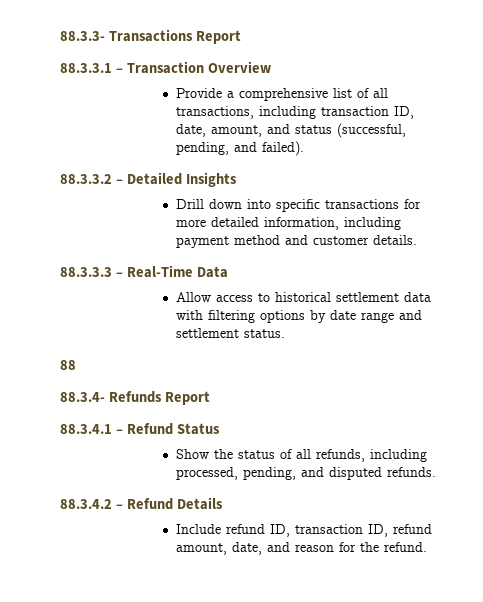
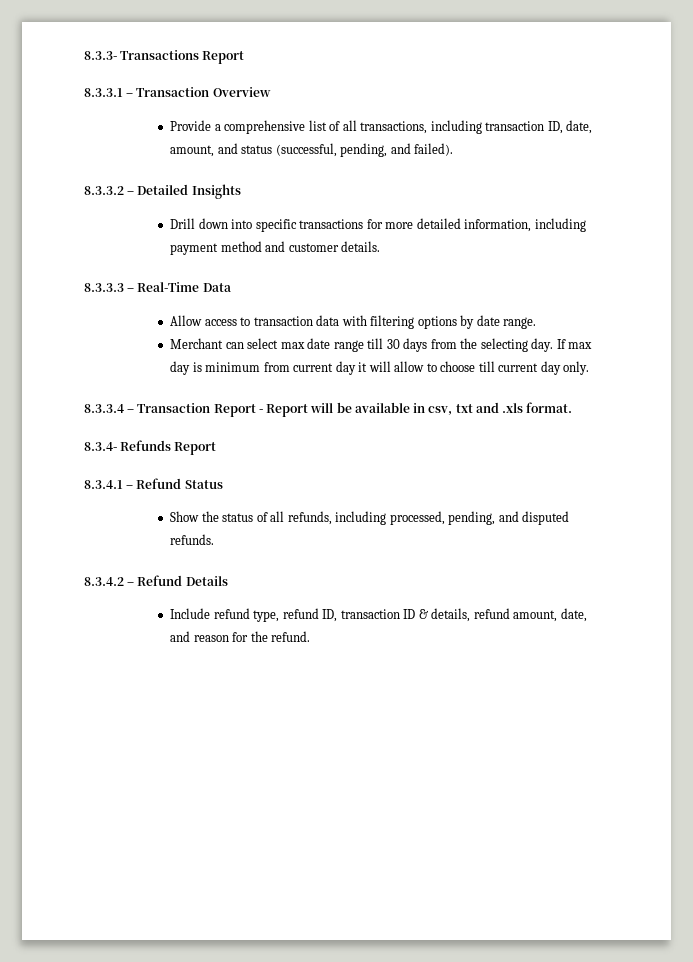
[60,31,105,41] 88.3.3- -> [84,51,117,60] 8.3.3-
[60,63,112,73] 88.3.3.1 -> [84,88,123,97] 8.3.3.1
[60,174,112,184] 88.3.3.2 -> [84,186,124,195] 8.3.3.2
[60,267,112,277] 88.3.3.3 -> [84,283,124,292] 8.3.3.3
[274,292,399,302] historical settlement -> [253,316,313,326] transaction
[360,310,422,323] [175,328,285,338] [60,360,76,370] [60,392,105,402] range and settlement status. // 88 // 88.3.4- -> [503,317,537,329] [170,338,593,352] [170,361,590,375] [84,402,573,417] [84,442,117,451] range. // Merchant can select max date range till 30 days from the selecting day. If max day is minimum from current day it will allow to choose till current day only. // 8.3.3.4 – Transaction Report - Report will be available in csv, txt and .xls format. // 8.3.4-
[60,424,112,434] 88.3.4.1 -> [84,480,123,489] 8.3.4.1
[60,499,112,509] 88.3.4.2 -> [84,577,124,586] 8.3.4.2
[269,524,388,537] ID, transaction ID, -> [253,608,471,622] type, refund ID, transaction ID & details,

